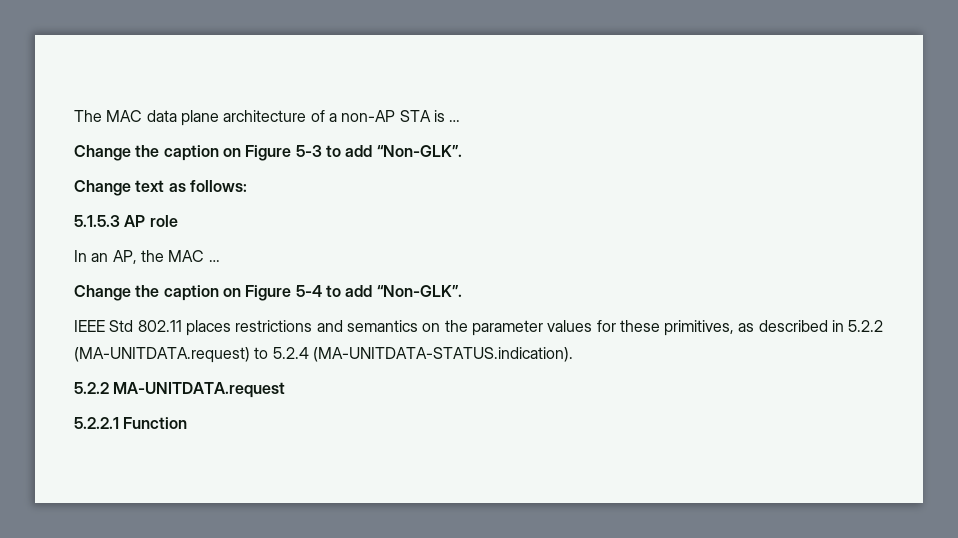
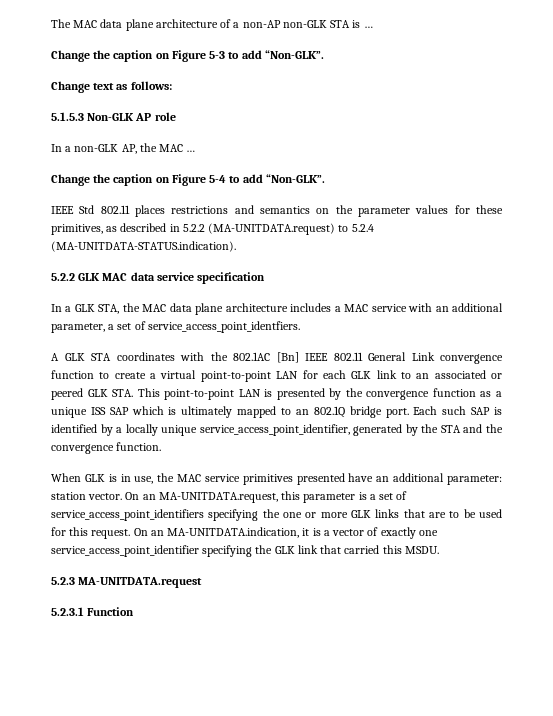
(396, 116) none -> [282,20,327,28] non-GLK
(120, 221) none -> [87,113,135,121] Non-GLK
[91,253,109,262] an -> [65,144,119,152] a non-GLK
(109, 388) none -> [78,272,266,284] [51,303,503,315] [51,321,300,333] [51,352,503,364] [51,370,502,382] [51,388,503,400] [51,406,503,418] [51,424,504,436] [51,442,162,454] [51,473,502,485] [51,491,408,503] [51,509,502,521] [51,527,438,539] [51,545,439,557] [51,577,75,585] GLK MAC data service specification // In a GLK STA, the MAC data plane architecture includes a MAC service with an additional parameter, a set of service_access_point_identfiers. // A GLK STA coordinates with the 802.1AC [Bn] IEEE 802.11 General Link convergence function to create a virtual point-to-point LAN for each GLK link to an associated or peered GLK STA. This point-to-point LAN is presented by the convergence function as a unique ISS SAP which is ultimately mapped to an 802.1Q bridge port. Each such SAP is identified by a locally unique service_access_point_identifier, generated by the STA and the convergence function. // When GLK is in use, the MAC service primitives presented have an additional parameter: station vector. On an MA-UNITDATA.request, this parameter is a set of service_access_point_identifiers specifying the one or more GLK links that are to be used for this request. On an MA-UNITDATA.indication, it is a vector of exactly one service_access_point_identifier specifying the GLK link that carried this MSDU. // 5.2.3
[74,417,119,429] 5.2.2.1 -> [51,607,84,616] 5.2.3.1

